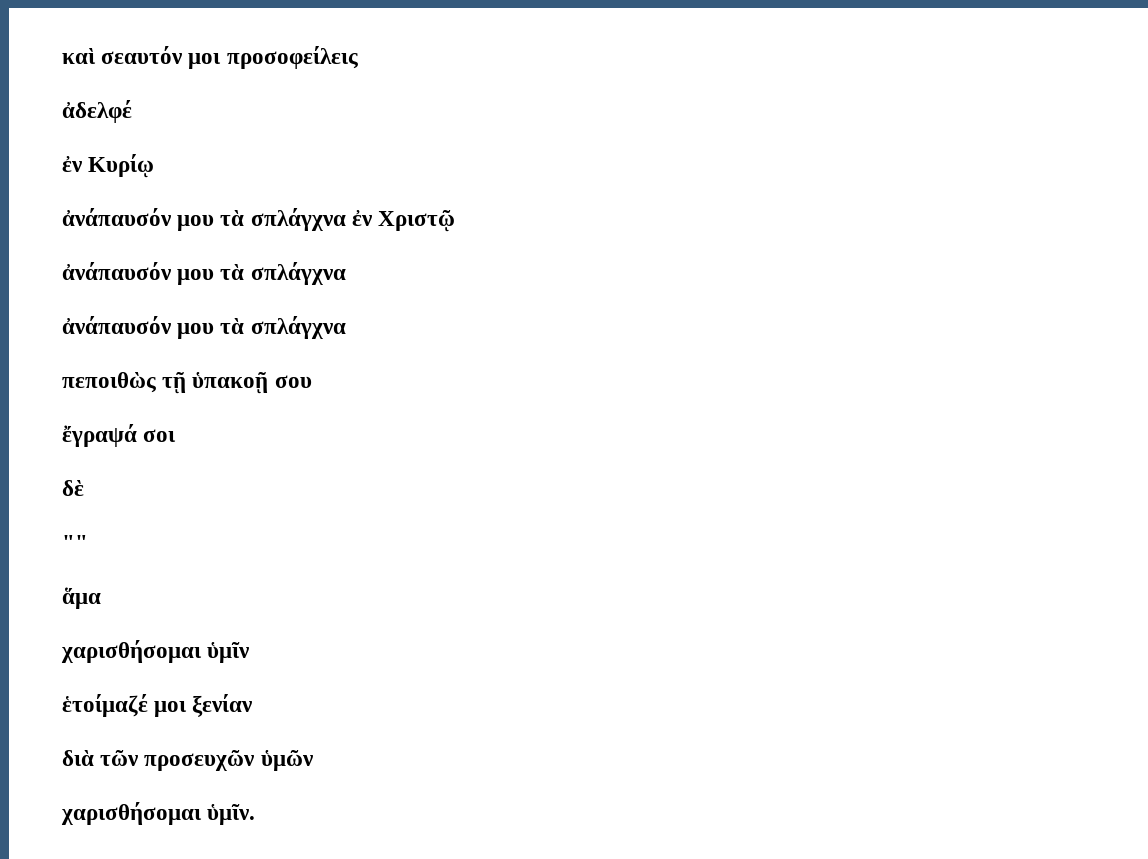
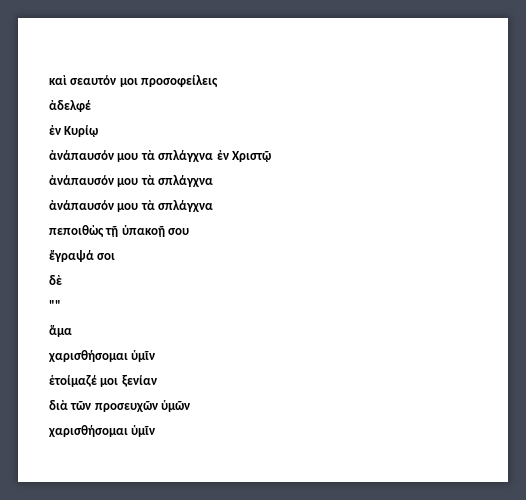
[207,804,256,825] ὑμῖν. -> [131,425,156,437] ὑμῖν

